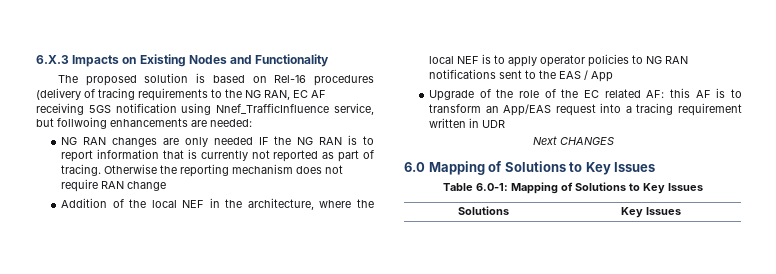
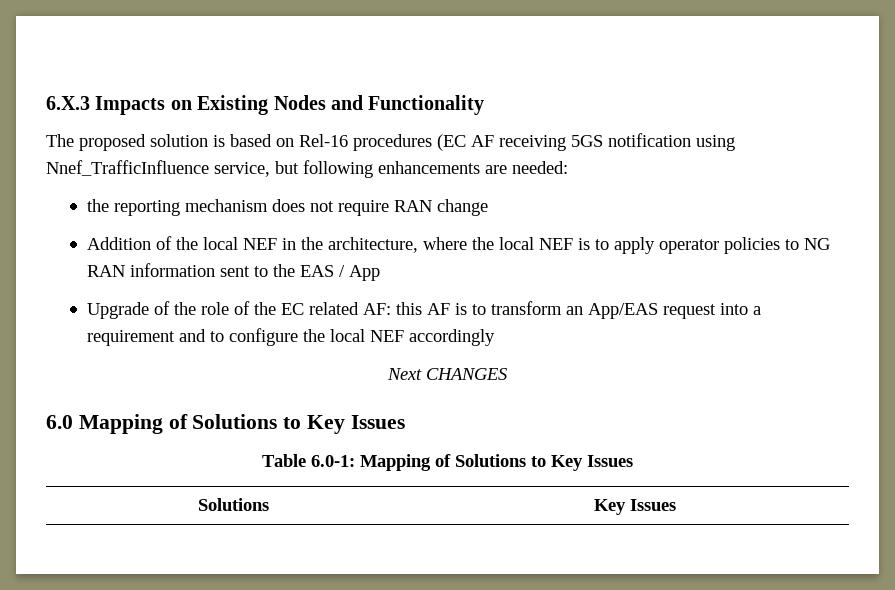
[36,88,308,101] (delivery of tracing requirements to the NG RAN, EC -> [437,134,466,151] (EC
[57,117,107,129] follwoing -> [303,160,373,178] following
[61,135,374,147] [61,149,374,162] [61,164,158,176] NG RAN changes are only needed IF the NG RAN is to report information that is currently not reported as part of tracing. Otherwise -> (568, 167) none
[429,69,497,79] notifications -> [129,263,215,277] information
[636,103,742,116] [429,118,506,128] tracing requirement written in UDR -> [86,328,495,346] requirement and to configure the local NEF accordingly

